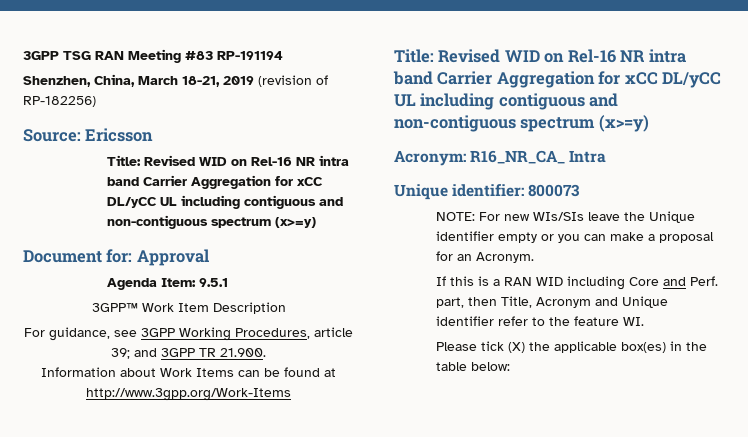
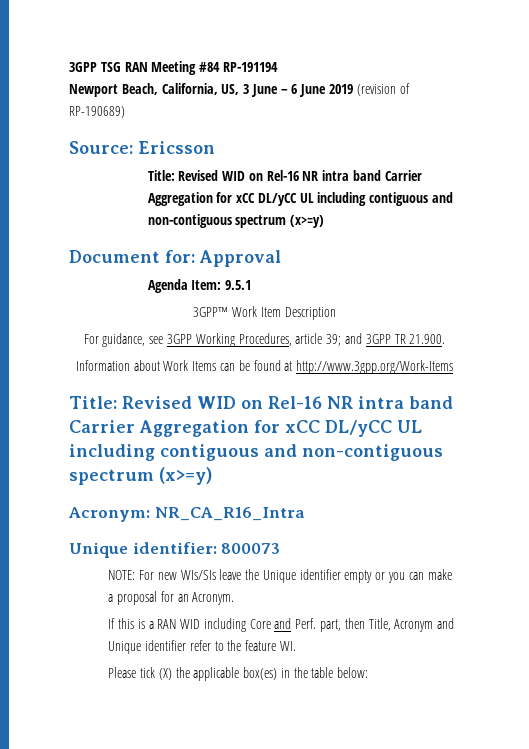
[185,51,213,60] #83 -> [199,62,221,72] #84
[23,74,220,87] Shenzhen, China, March 18-21, -> [69,83,327,97] Newport Beach, California, US, 3 June – 6 June
[23,96,96,107] RP-182256) -> [69,106,125,118] RP-190689)
[470,150,607,164] R16_NR_CA_ Intra -> [154,507,305,521] NR_CA_R16_Intra

